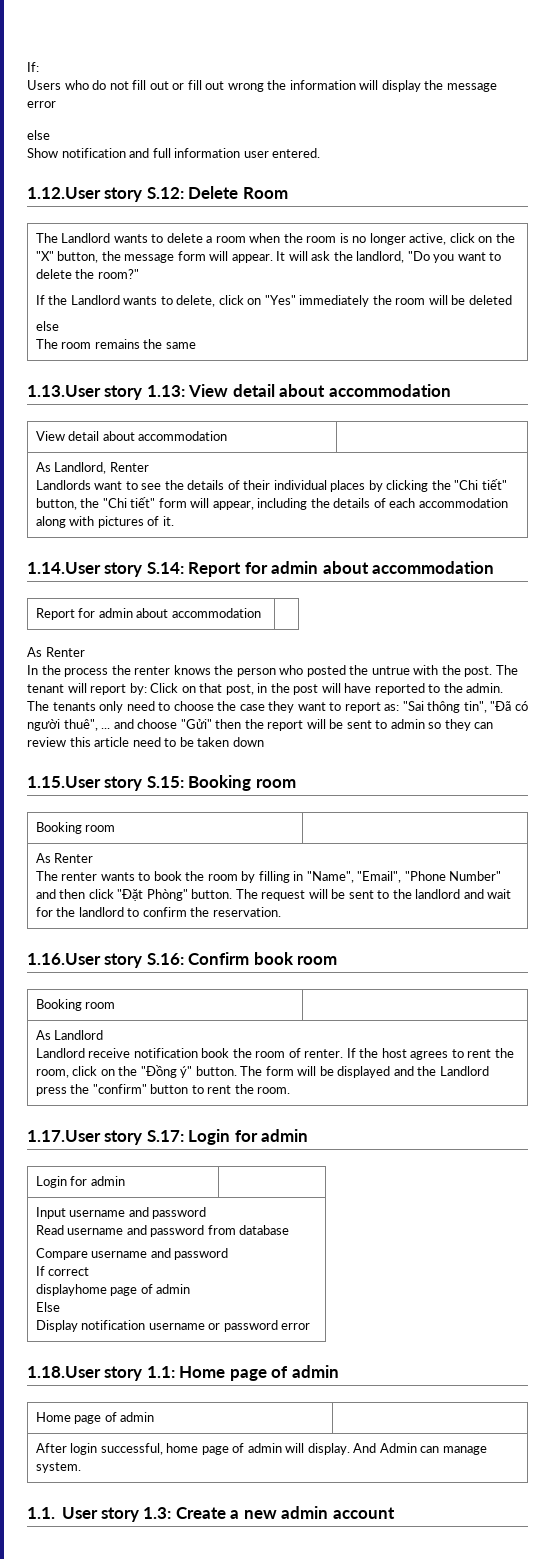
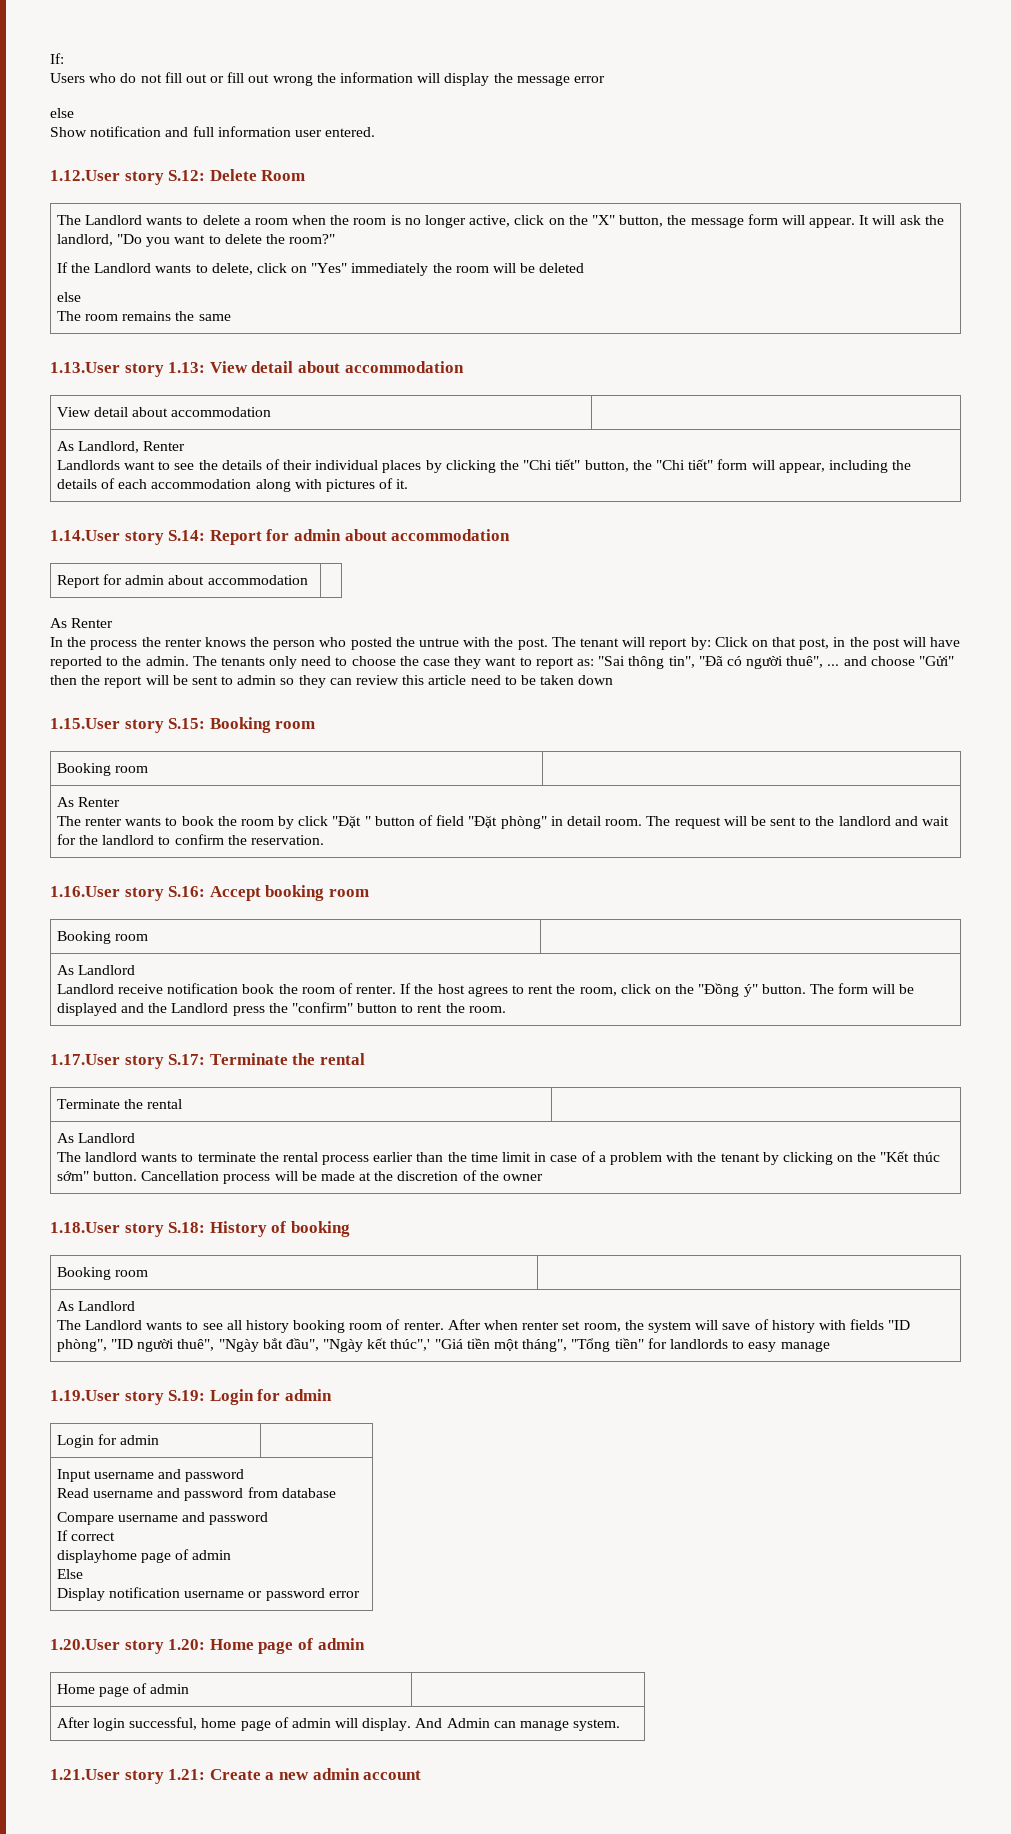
[258,871,502,883] [35,889,233,901] filling in "Name", "Email", "Phone Number" and then click "Đặt Phòng" button. -> [298,815,643,829] click "Đặt " button of field "Đặt phòng" in detail room.
[188,952,294,965] Confirm book -> [209,885,325,901] Accept booking
(184, 1136) none -> [209,1053,365,1065] [56,1099,183,1109] [56,1133,135,1143] [56,1151,940,1165] [56,1170,544,1184] [50,1221,350,1237] [56,1267,148,1280] [56,1301,135,1311] [56,1319,911,1333] [56,1338,830,1352] [50,1390,206,1405] Terminate the rental // Terminate the rental | // As Landlord // The landlord wants to terminate the rental process earlier than the time limit in case of a problem with the tenant by clicking on the "Kết thúc sớm" button. Cancellation process will be made at the discretion of the owner // 1.18.User story S.18: History of booking // Booking room | // As Landlord // The Landlord wants to see all history booking room of renter. After when renter set room, the system will save of history with fields "ID phòng", "ID người thuê", "Ngày bắt đầu", "Ngày kết thúc",' "Giá tiền một tháng", "Tổng tiền" for landlords to easy manage // 1.19.User story S.19:
[27,1366,175,1381] 1.18.User story 1.1: -> [50,1639,206,1654] 1.20.User story 1.20:
[27,1507,172,1522] 1.1. User story 1.3: -> [50,1769,206,1784] 1.21.User story 1.21:

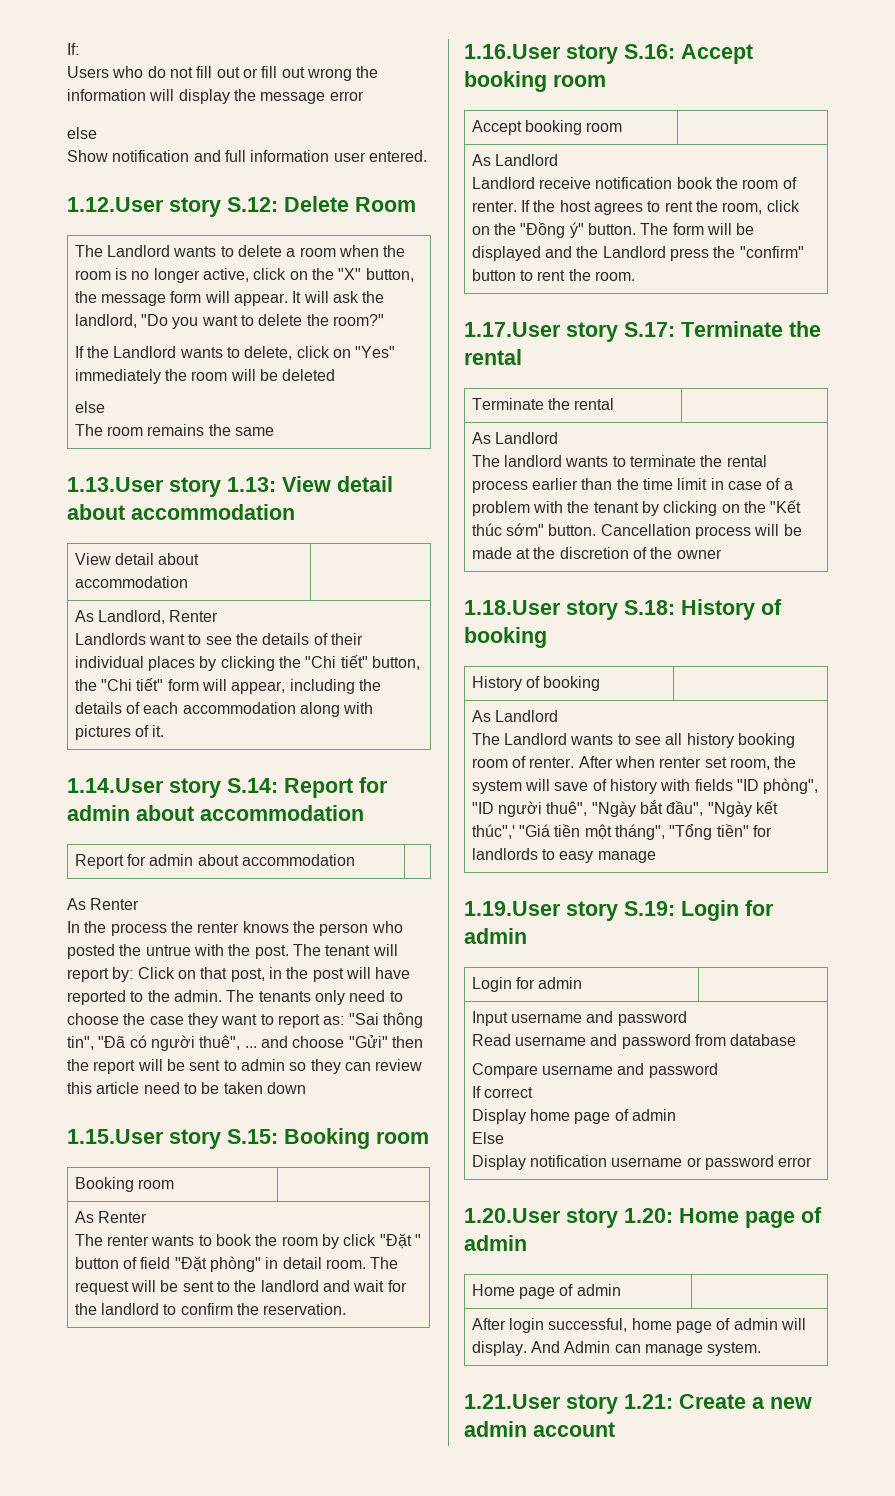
[56,931,111,944] Booking -> [471,120,582,135] Accept booking
[56,1267,148,1280] Booking room -> [471,676,601,691] History of booking
[56,1550,137,1563] displayhome -> [471,1109,570,1124] Display home

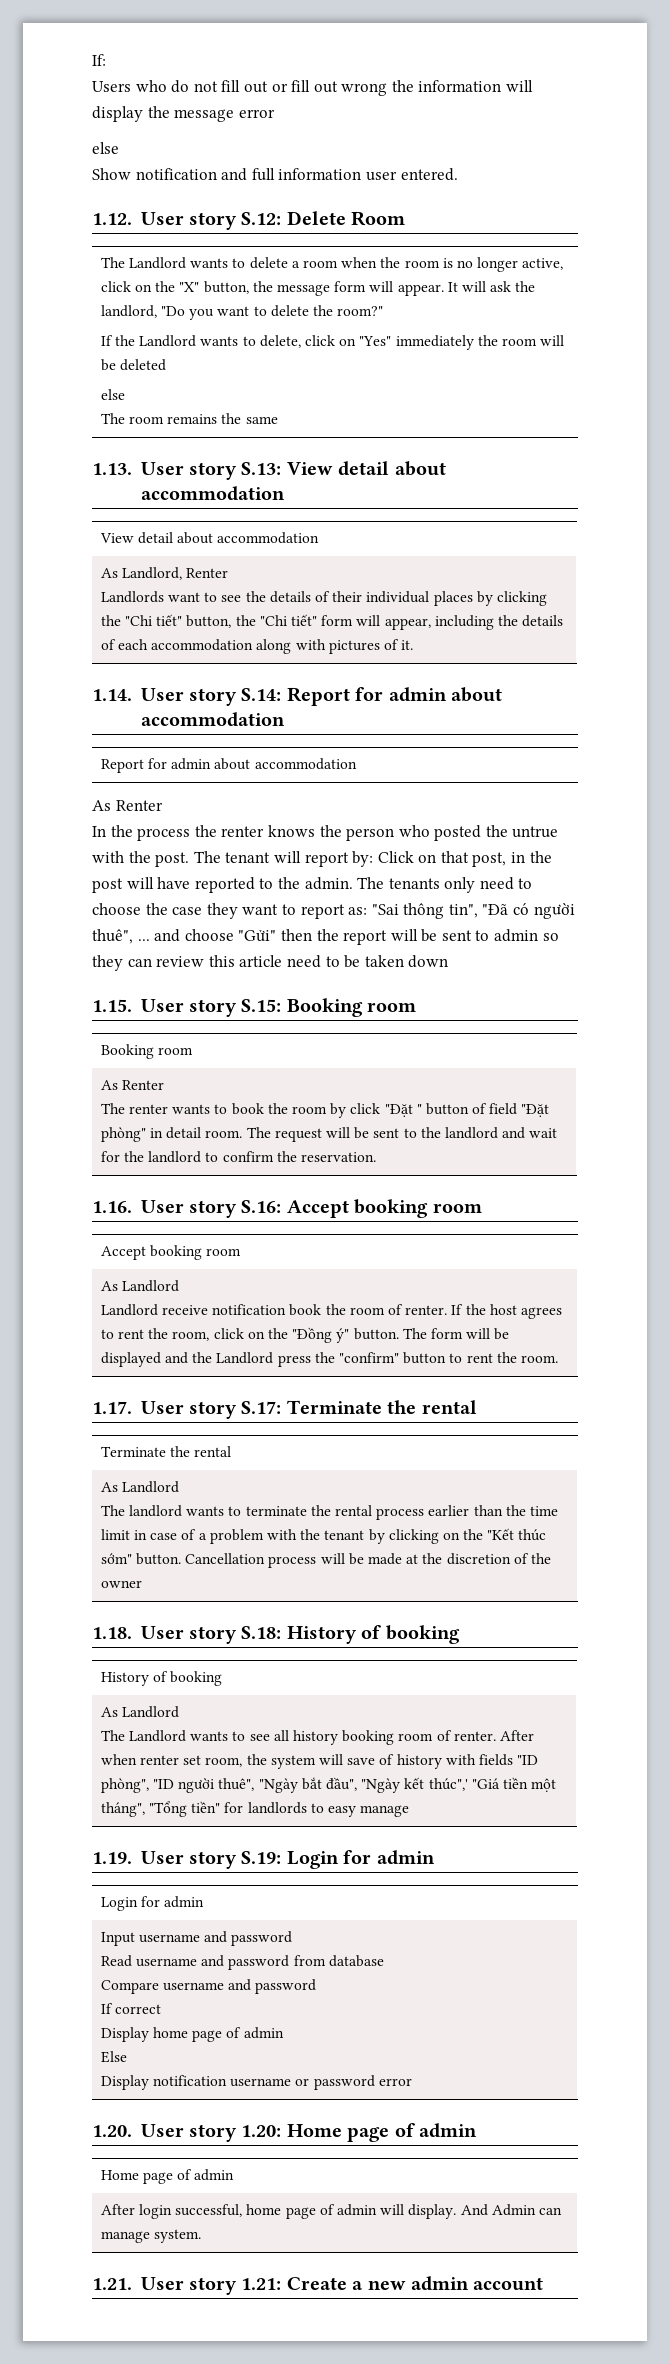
[67,197,164,212] 1.12.User -> [92,212,184,225] 1.12. User
[67,477,276,497] 1.13.User story 1.13: -> [92,462,282,480] 1.13. User story S.13:
[67,778,164,793] 1.14.User -> [92,688,184,701] 1.14. User
[67,1129,164,1144] 1.15.User -> [92,999,184,1012] 1.15. User
[464,44,561,59] 1.16.User -> [92,1200,184,1213] 1.16. User
[464,322,561,337] 1.17.User -> [92,1401,184,1414] 1.17. User
[464,600,561,615] 1.18.User -> [92,1626,184,1639] 1.18. User
[464,901,561,916] 1.19.User -> [92,1851,184,1864] 1.19. User
[464,1208,561,1223] 1.20.User -> [92,2124,184,2137] 1.20. User
[464,1394,561,1409] 1.21.User -> [92,2277,184,2290] 1.21. User

